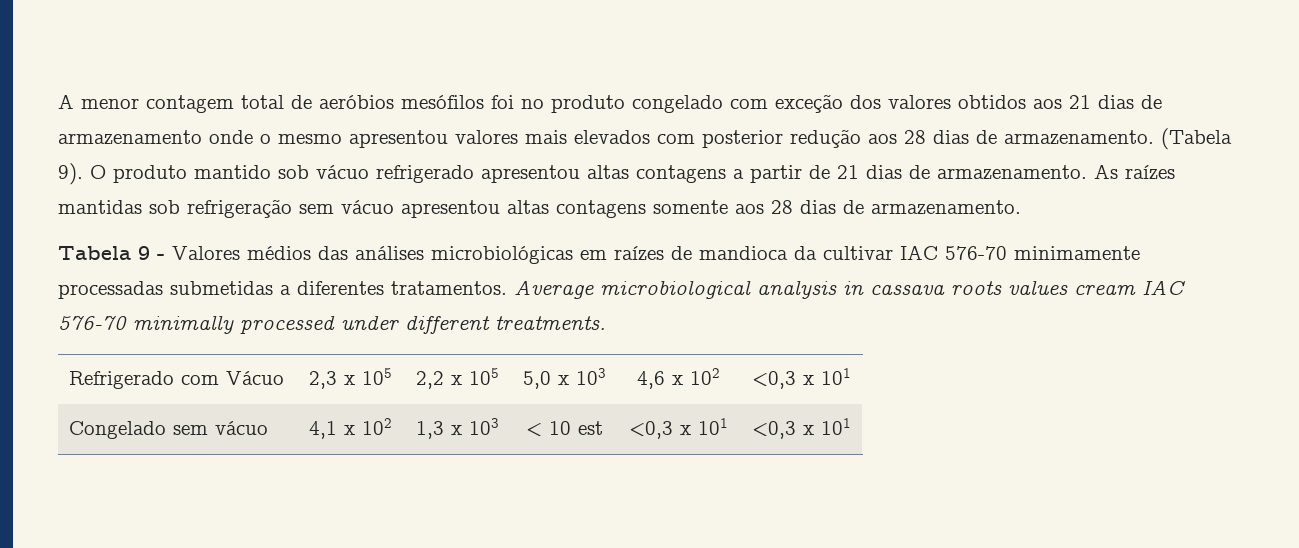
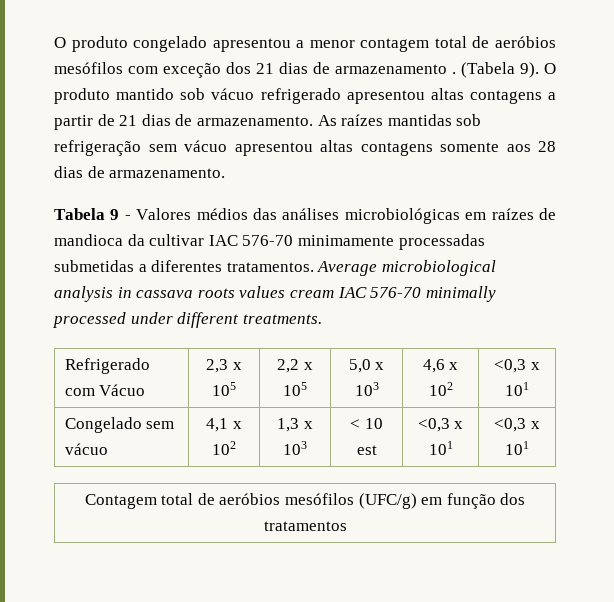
[58,94,74,109] A -> [54,36,305,52] O produto congelado apresentou a
[491,94,1162,113] [58,129,1154,148] foi no produto congelado com exceção dos valores obtidos aos 21 dias de armazenamento onde o mesmo apresentou valores mais elevados com posterior redução aos 28 dias de armazenamento. -> [128,62,456,78] com exceção dos 21 dias de armazenamento .
(851, 426) none -> [84,493,526,509] [263,521,347,531] // Contagem total de aeróbios mesófilos (UFC/g) em função dos tratamentos

